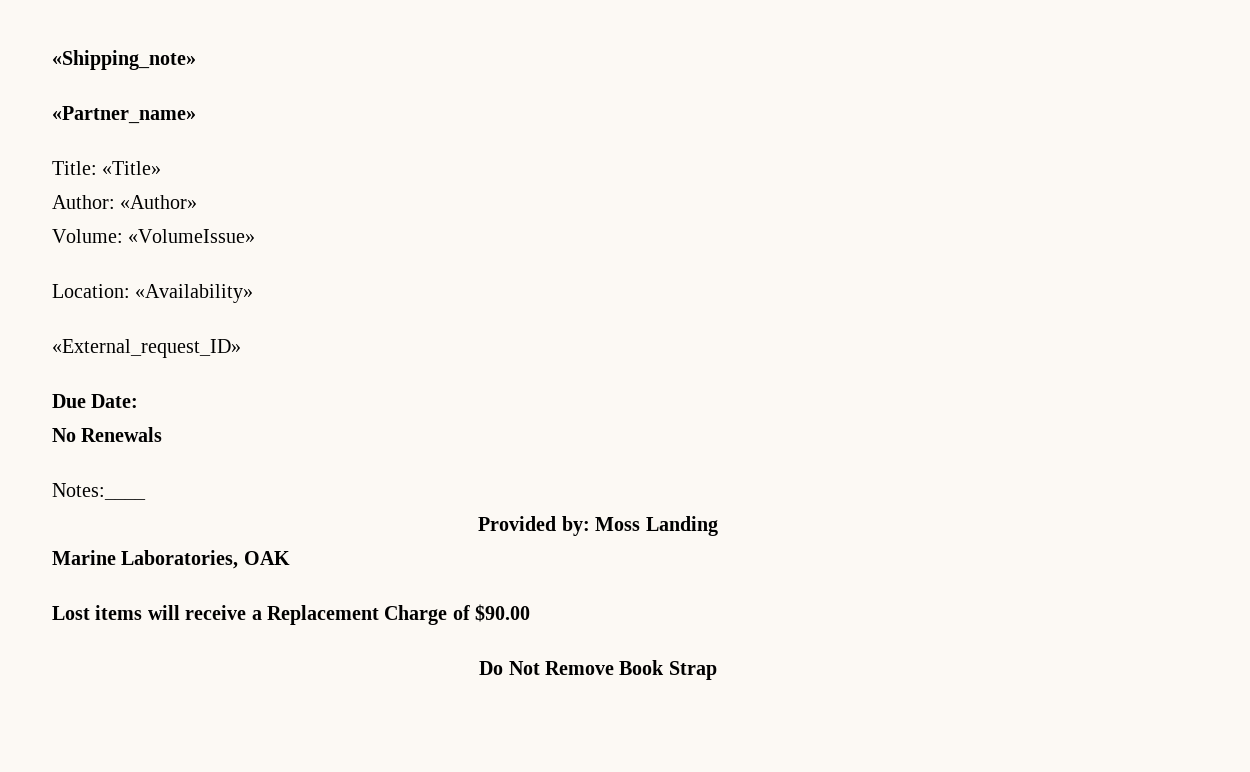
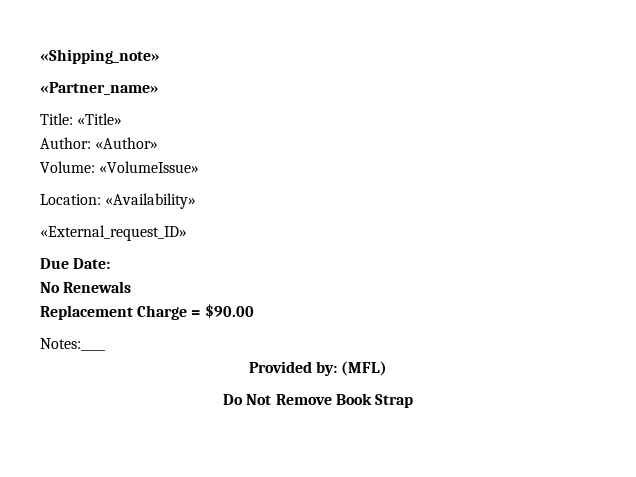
(163, 434) none -> [40,304,254,320] // Replacement Charge = $90.00
[595,516,718,536] [52,550,290,569] [52,604,531,625] Moss Landing // Marine Laboratories, OAK // Lost items will receive a Replacement Charge of $90.00 -> [341,361,388,376] (MFL)

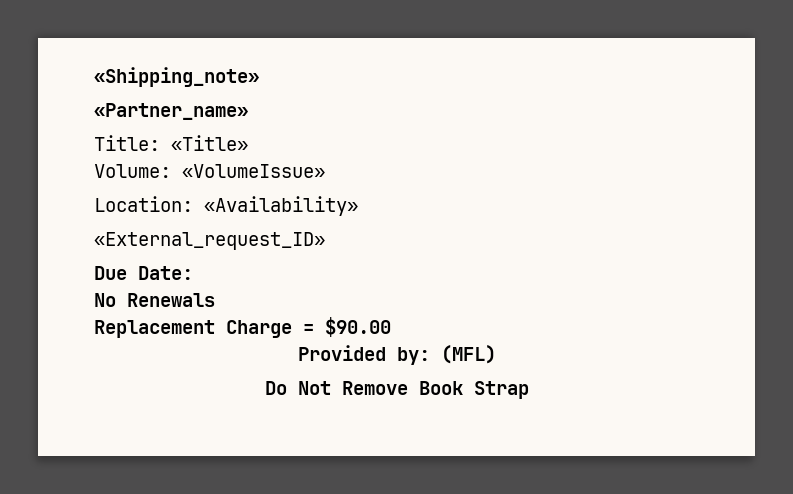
[40,137,159,149] // Author: «Author» -> (248, 143) none
[40,338,105,351] // Notes:____ -> (391, 327) none

